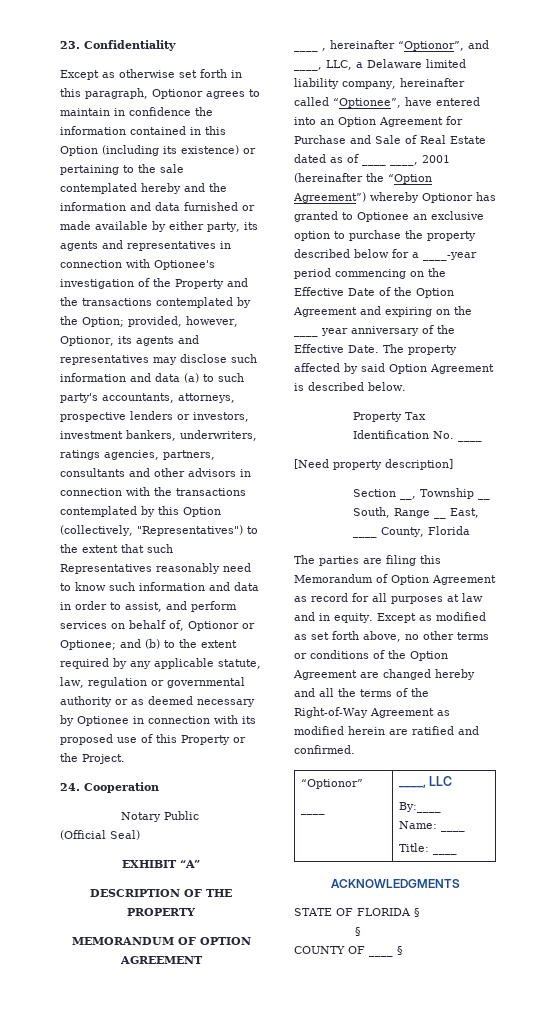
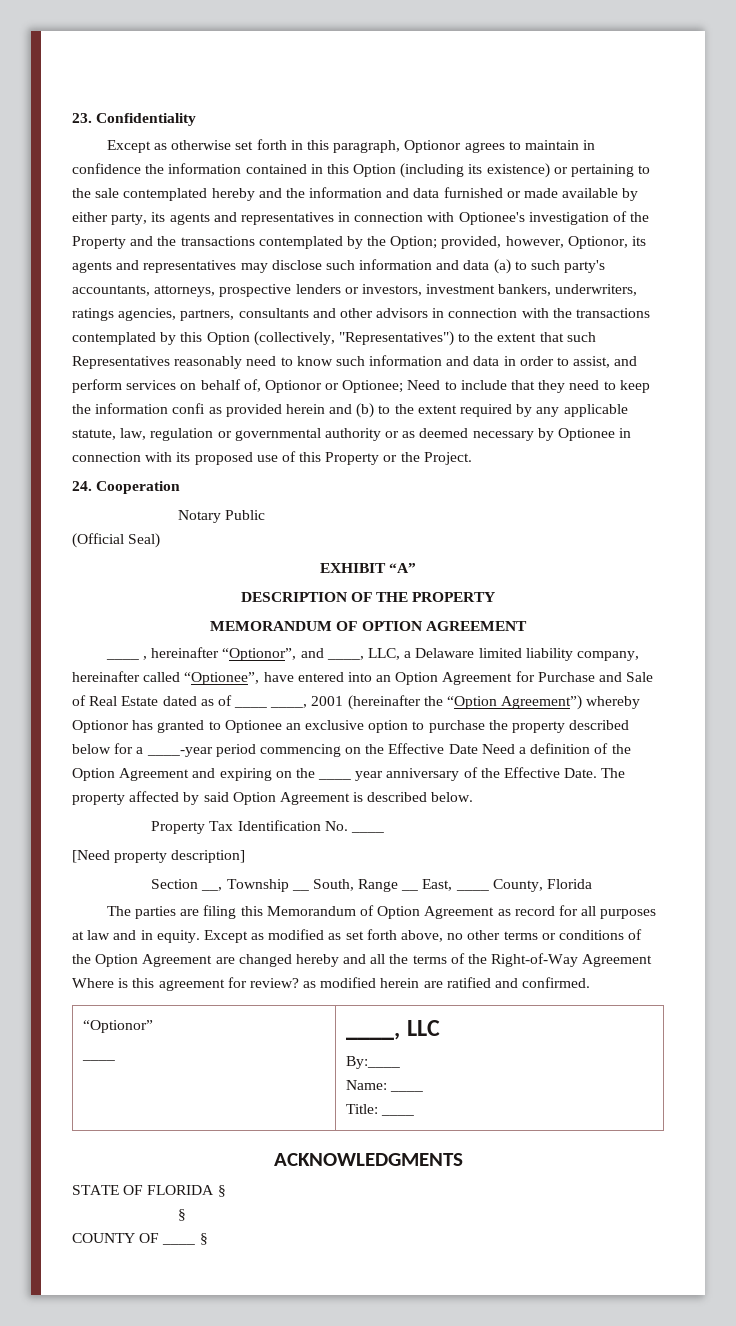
(116, 645) none -> [407,380,650,393] [72,403,325,417] Need to include that they need to keep the information confi as provided herein
(375, 292) none -> [481,743,591,754] Need a definition
(434, 713) none -> [72,977,299,991] Where is this agreement for review?

